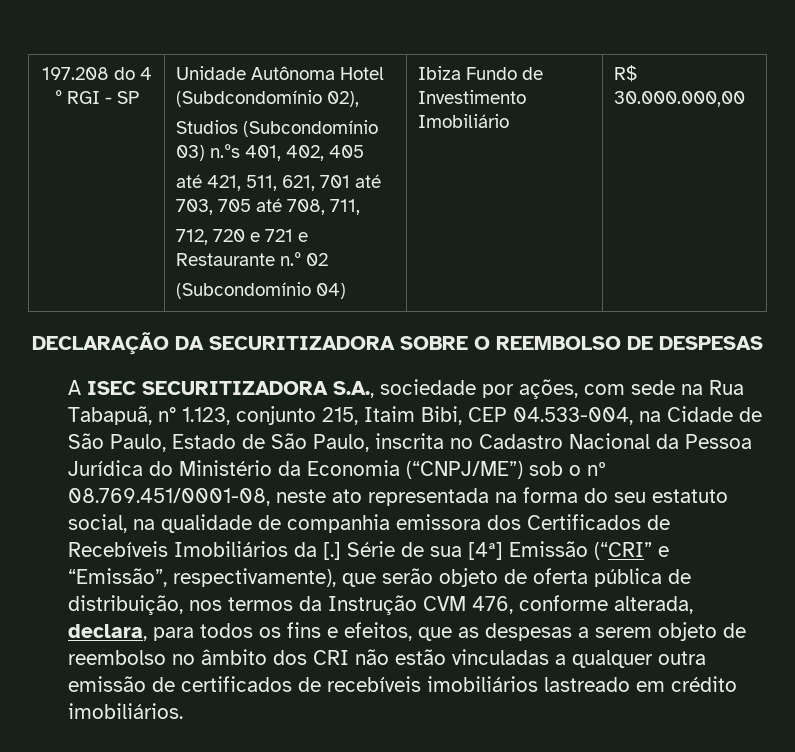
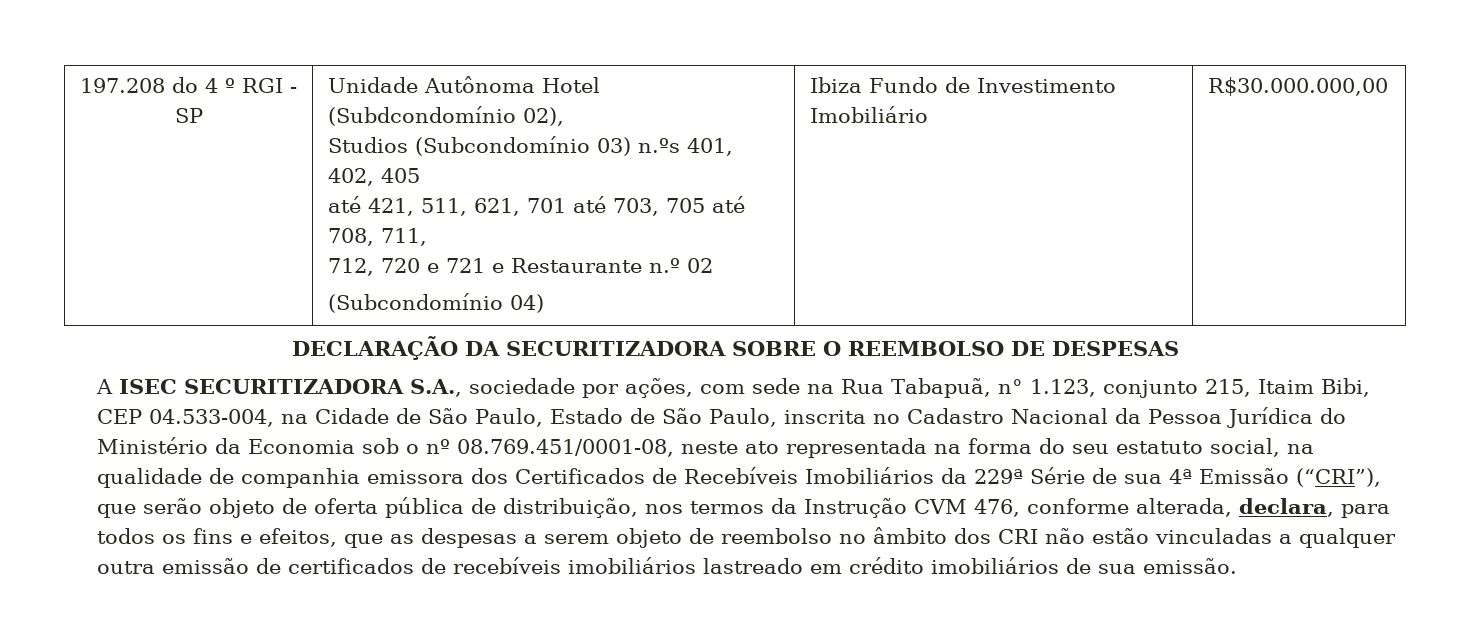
[613,65,637,82] [613,91,745,107] R$ 30.000.000,00 -> [1207,77,1388,96] R$30.000.000,00
[405,461,523,479] (“CNPJ/ME”) -> (356, 446) none
[322,542,341,560] [.] -> [974,469,1024,484] 229ª
[467,541,669,560] [67,568,336,587] [4ª] Emissão (“CRI” e “Emissão”, respectivamente), -> [1169,468,1382,487] 4ª Emissão (“CRI”),
[67,703,183,719] imobiliários. -> [931,557,1238,574] imobiliários de sua emissão.

